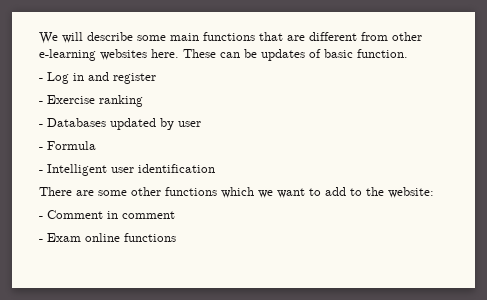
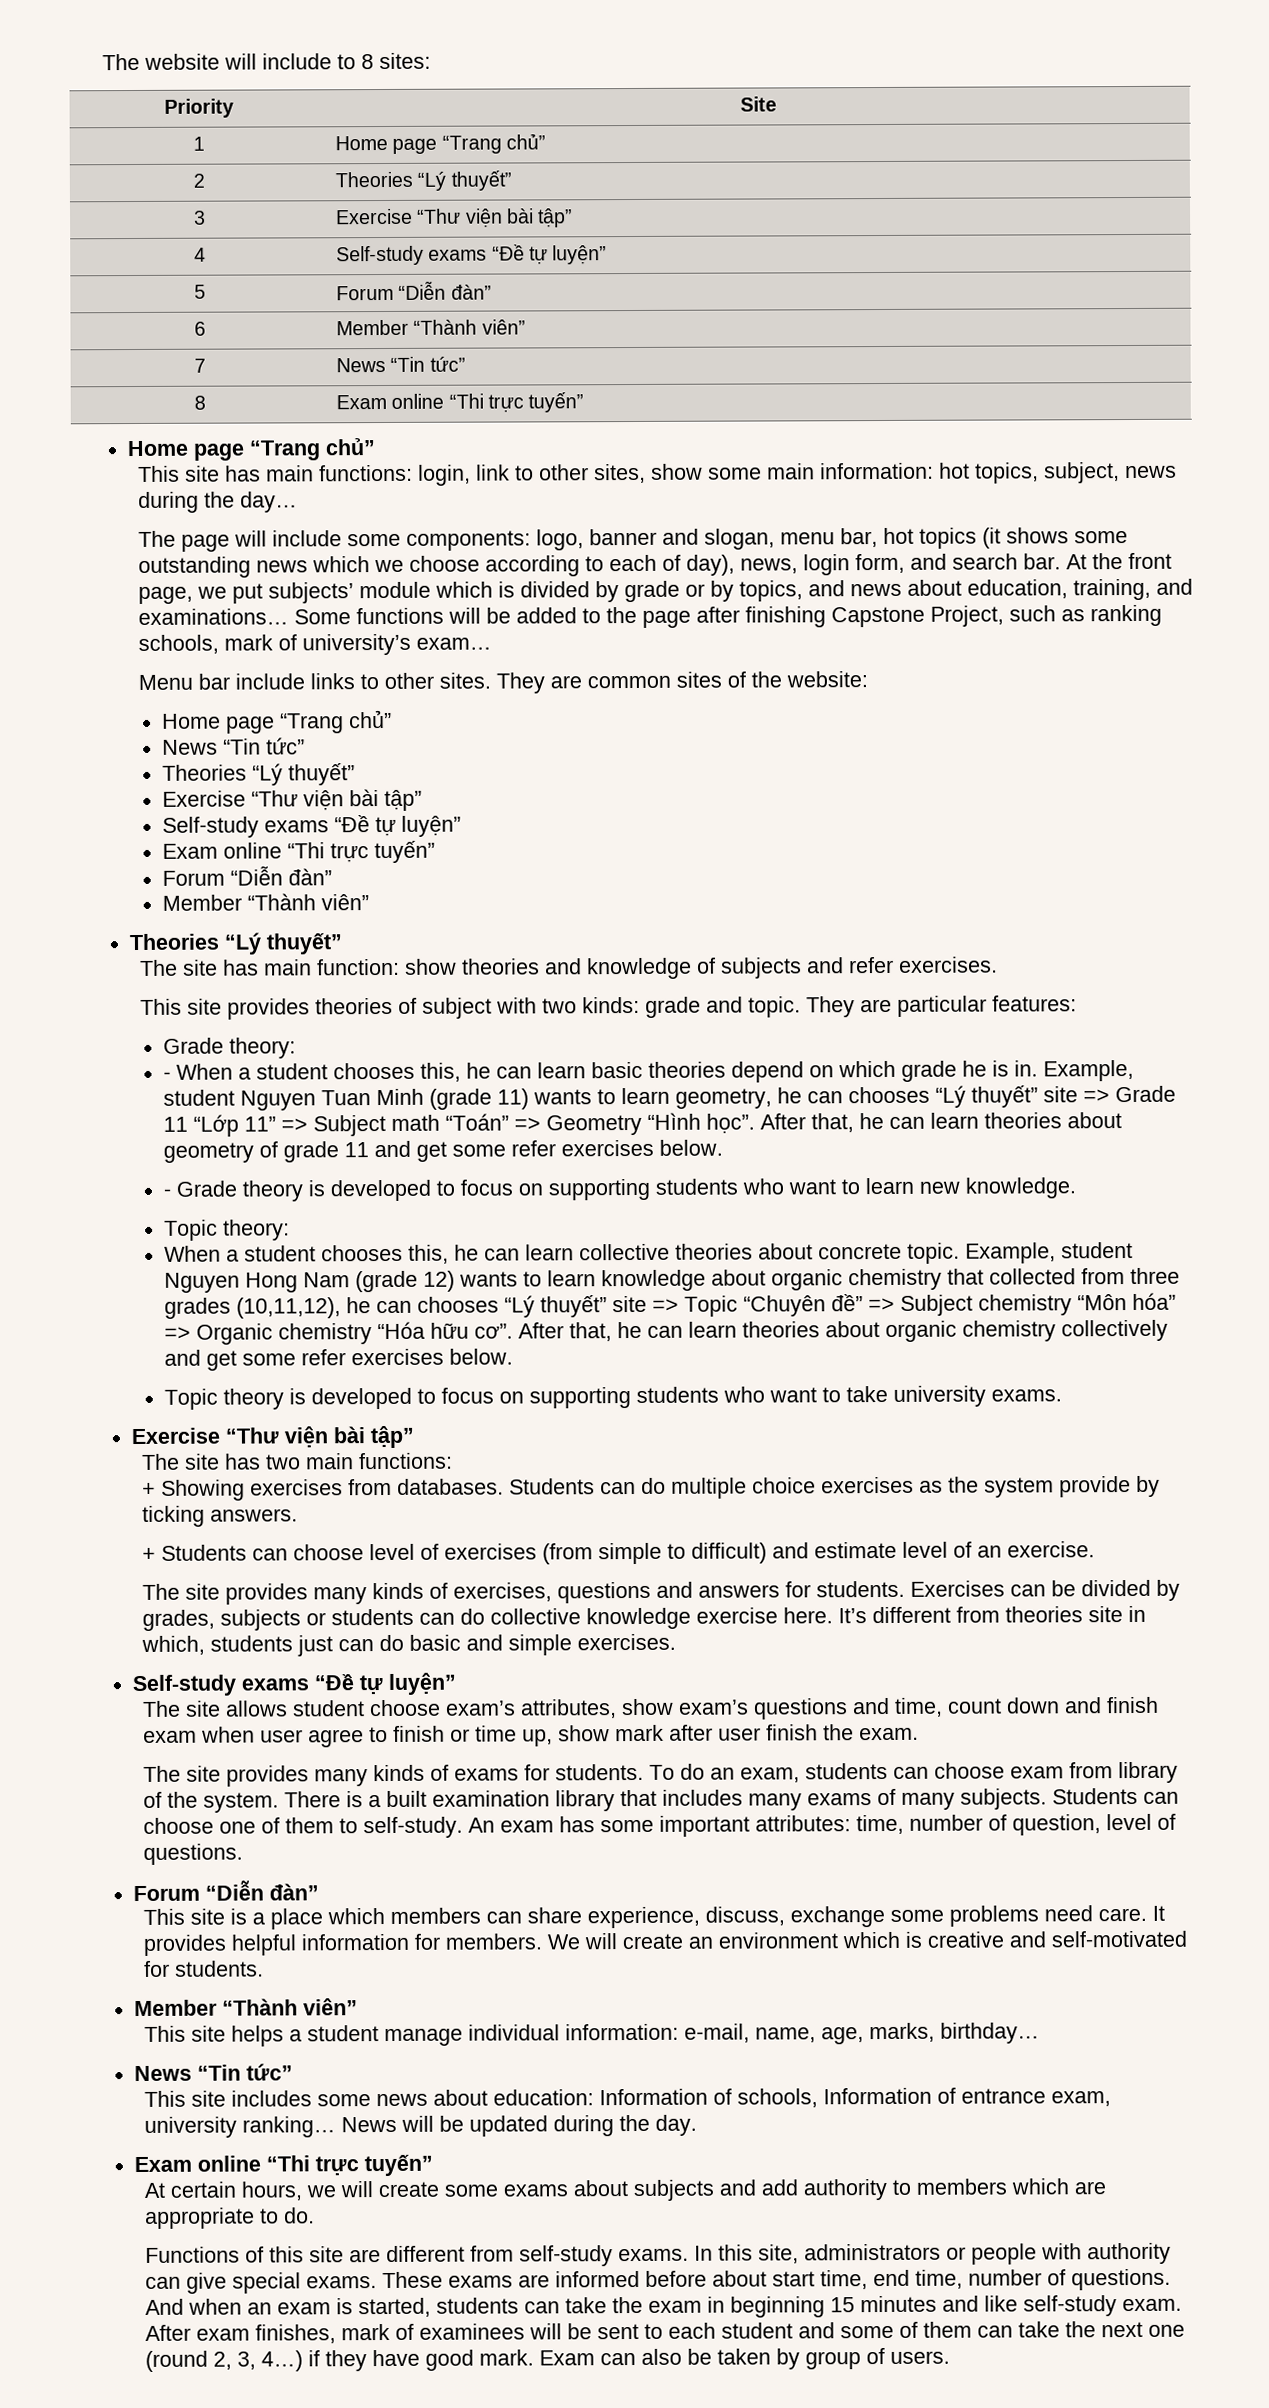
[39,32,422,44] [39,49,408,61] [39,72,156,84] [39,95,143,107] [39,118,201,130] [39,141,96,150] [39,164,215,176] [39,187,434,198] [39,210,175,219] [39,233,176,242] We will describe some main functions that are different from other e-learning websites here. These can be updates of basic function. // - Log in and register // - Exercise ranking // - Databases updated by user // - Formula // - Intelligent user identification // There are some other functions which we want to add to the website: // - Comment in comment // - Exam online functions -> [102,52,432,71] [163,98,234,118] [740,96,777,112] [192,136,205,151] [335,133,546,154] [192,173,205,188] [335,170,512,191] [193,210,206,225] [336,208,574,228] [193,247,206,262] [336,244,608,266] [193,284,206,299] [336,281,492,301] [193,321,206,336] [336,319,526,336] [193,358,206,373] [336,356,466,373] [193,395,206,410] [336,392,585,413] [127,438,376,461] [137,462,1177,486] [137,491,298,513] [137,527,1128,552] [137,552,1172,578] [137,578,1193,604] [137,604,1162,628] [137,633,492,656] [137,671,868,694] [162,709,393,734] [162,737,306,755] [162,763,356,786] [162,789,423,812] [162,815,462,838] [162,840,436,864] [162,866,333,886] [162,893,370,911] [129,932,343,955] [139,956,998,980] [139,995,1077,1020] [163,1037,297,1059] [163,1059,1135,1083] [163,1085,1177,1111] [163,1112,1123,1137] [163,1139,724,1163] [163,1177,1077,1202] [164,1219,291,1241] [164,1241,1134,1264] [164,1267,1181,1293] [164,1292,1177,1319] [164,1319,1169,1345] [164,1348,514,1371] [164,1385,1063,1410] [131,1425,415,1449] [140,1452,453,1470] [141,1475,1160,1501] [141,1505,298,1527] [141,1541,1095,1565] [141,1579,1180,1605] [141,1605,1146,1631] [140,1633,676,1657] [132,1672,457,1697] [141,1696,1159,1720] [142,1724,919,1748] [142,1761,1178,1787] [142,1787,1179,1813] [142,1813,1176,1839] [142,1843,243,1865] [133,1880,320,1902] [142,1905,1165,1930] [142,1930,1187,1956] [143,1960,264,1977] [134,1998,359,2017] [143,2022,1040,2047] [134,2063,294,2082] [143,2087,1111,2108] [143,2114,697,2138] [134,2153,434,2177] [143,2178,1106,2202] [144,2207,315,2229] [144,2242,1171,2267] [144,2268,1171,2294] [144,2295,1182,2318] [144,2321,1185,2344] [144,2348,950,2372] The website will include to 8 sites: // Priority | Site // 1 | Home page “Trang chủ” // 2 | Theories “Lý thuyết” // 3 | Exercise “Thư viện bài tập” // 4 | Self-study exams “Đề tự luyện” // 5 | Forum “Diễn đàn” // 6 | Member “Thành viên” // 7 | News “Tin tức” // 8 | Exam online “Thi trực tuyến” // Home page “Trang chủ” // This site has main functions: login, link to other sites, show some main information: hot topics, subject, news during the day… // The page will include some components: logo, banner and slogan, menu bar, hot topics (it shows some outstanding news which we choose according to each of day), news, login form, and search bar. At the front page, we put subjects’ module which is divided by grade or by topics, and news about education, training, and examinations… Some functions will be added to the page after finishing Capstone Project, such as ranking schools, mark of university’s exam… // Menu bar include links to other sites. They are common sites of the website: // Home page “Trang chủ” // News “Tin tức” // Theories “Lý thuyết” // Exercise “Thư viện bài tập” // Self-study exams “Đề tự luyện” // Exam online “Thi trực tuyến” // Forum “Diễn đàn” // Member “Thành viên” // Theories “Lý thuyết” // The site has main function: show theories and knowledge of subjects and refer exercises. // This site provides theories of subject with two kinds: grade and topic. They are particular features: // Grade theory: // - When a student chooses this, he can learn basic theories depend on which grade he is in. Example, student Nguyen Tuan Minh (grade 11) wants to learn geometry, he can chooses “Lý thuyết” site => Grade 11 “Lớp 11” => Subject math “Toán” => Geometry “Hình học”. After that, he can learn theories about geometry of grade 11 and get some refer exercises below. // - Grade theory is developed to focus on supporting students who want to learn new knowledge. // Topic theory: // When a student chooses this, he can learn collective theories about concrete topic. Example, student Nguyen Hong Nam (grade 12) wants to learn knowledge about organic chemistry that collected from three grades (10,11,12), he can chooses “Lý thuyết” site => Topic “Chuyên đề” => Subject chemistry “Môn hóa” => Organic chemistry “Hóa hữu cơ”. After that, he can learn theories about organic chemistry collectively and get some refer exercises below. // Topic theory is developed to focus on supporting students who want to take university exams. // Exercise “Thư viện bài tập” // The site has two main functions: // + Showing exercises from databases. Students can do multiple choice exercises as the system provide by ticking answers. // + Students can choose level of exercises (from simple to difficult) and estimate level of an exercise. // The site provides many kinds of exercises, questions and answers for students. Exercises can be divided by grades, subjects or students can do collective knowledge exercise here. It’s different from theories site in which, students just can do basic and simple exercises. // Self-study exams “Đề tự luyện” // The site allows student choose exam’s attributes, show exam’s questions and time, count down and finish exam when user agree to finish or time up, show mark after user finish the exam. // The site provides many kinds of exams for students. To do an exam, students can choose exam from library of the system. There is a built examination library that includes many exams of many subjects. Students can choose one of them to self-study. An exam has some important attributes: time, number of question, level of questions. // Forum “Diễn đàn” // This site is a place which members can share experience, discuss, exchange some problems need care. It provides helpful information for members. We will create an environment which is creative and self-motivated for students. // Member “Thành viên” // This site helps a student manage individual information: e-mail, name, age, marks, birthday… // News “Tin tức” // This site includes some news about education: Information of schools, Information of entrance exam, university ranking… News will be updated during the day. // Exam online “Thi trực tuyến” // At certain hours, we will create some exams about subjects and add authority to members which are appropriate to do. // Functions of this site are different from self-study exams. In this site, administrators or people with authority can give special exams. These exams are informed before about start time, end time, number of questions. And when an exam is started, students can take the exam in beginning 15 minutes and like self-study exam. After exam finishes, mark of examinees will be sent to each student and some of them can take the next one (round 2, 3, 4…) if they have good mark. Exam can also be taken by group of users.

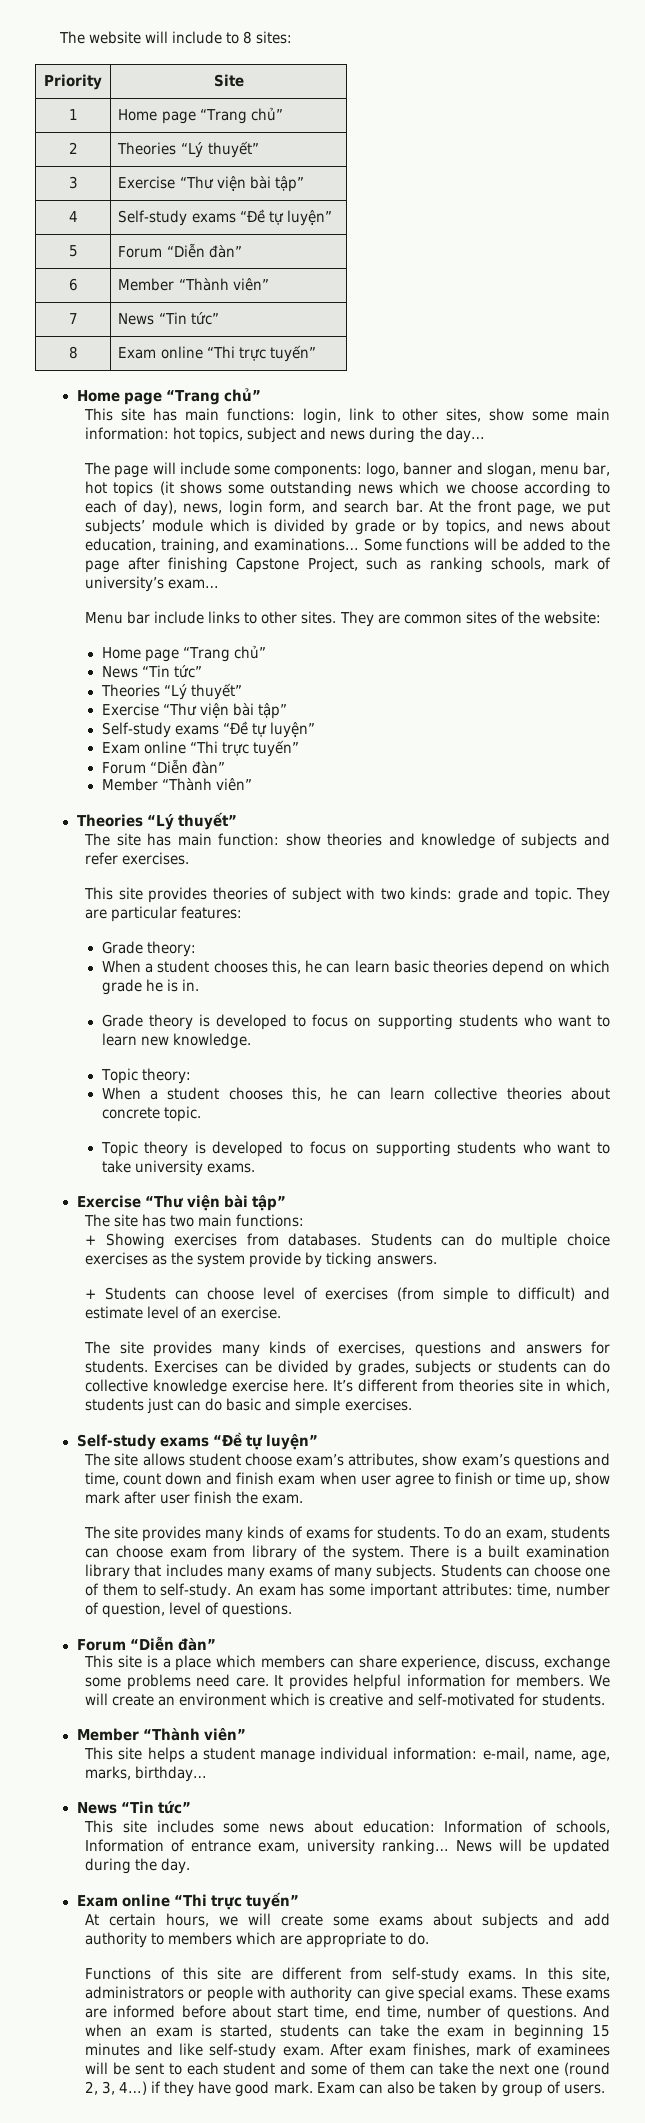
[1043,462,1120,484] subject, -> [247,427,327,443] subject and
[163,1071,172,1080] - -> (196, 949) none
[1043,1059,1135,1082] [163,1085,1177,1111] [163,1112,1123,1137] [163,1139,724,1163] [163,1188,172,1197] Example, student Nguyen Tuan Minh (grade 11) wants to learn geometry, he can chooses “Lý thuyết” site => Grade 11 “Lớp 11” => Subject math “Toán” => Geometry “Hình học”. After that, he can learn theories about geometry of grade 11 and get some refer exercises below. // - -> (199, 985) //
[965,1241,1134,1264] [164,1267,1181,1293] [164,1292,1177,1319] [164,1319,1169,1345] [164,1348,514,1371] Example, student Nguyen Hong Nam (grade 12) wants to learn knowledge about organic chemistry that collected from three grades (10,11,12), he can chooses “Lý thuyết” site => Topic “Chuyên đề” => Subject chemistry “Môn hóa” => Organic chemistry “Hóa hữu cơ”. After that, he can learn theories about organic chemistry collectively and get some refer exercises below. -> (201, 1114) none

